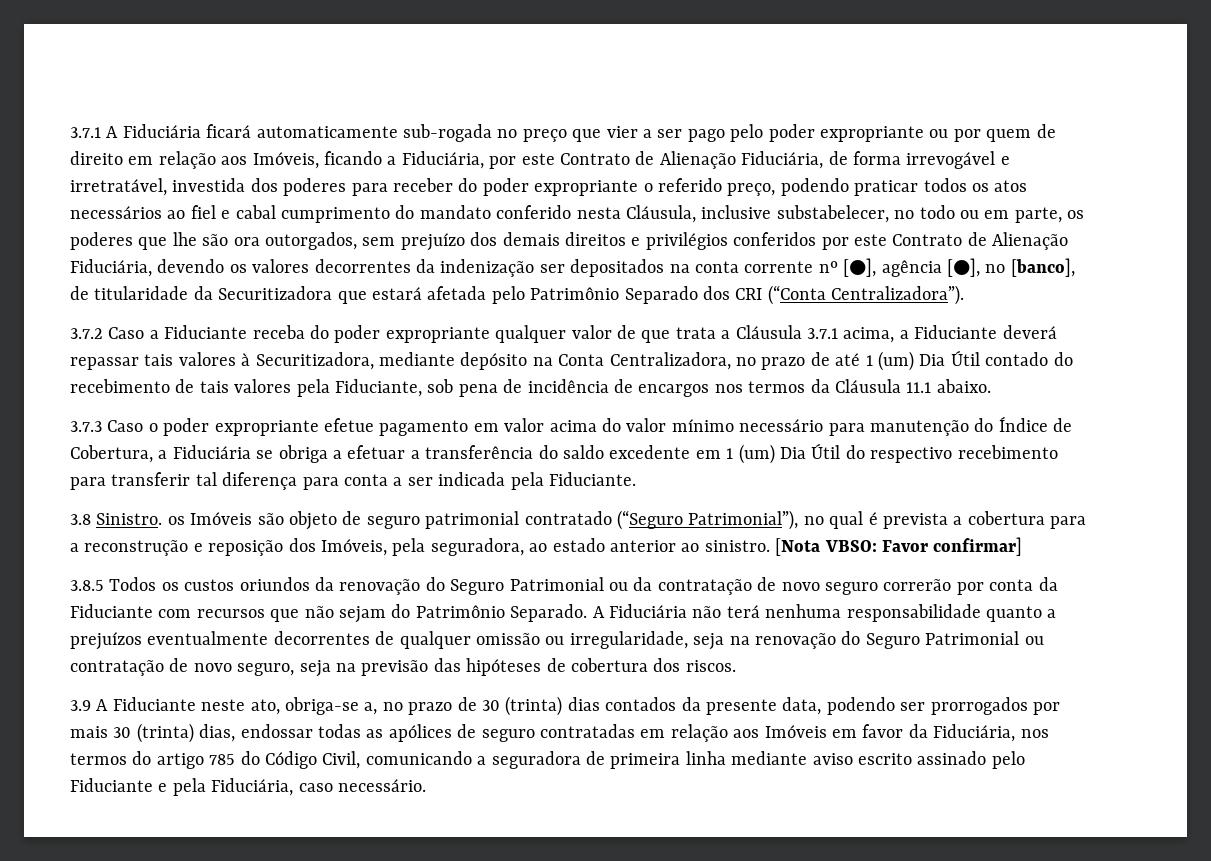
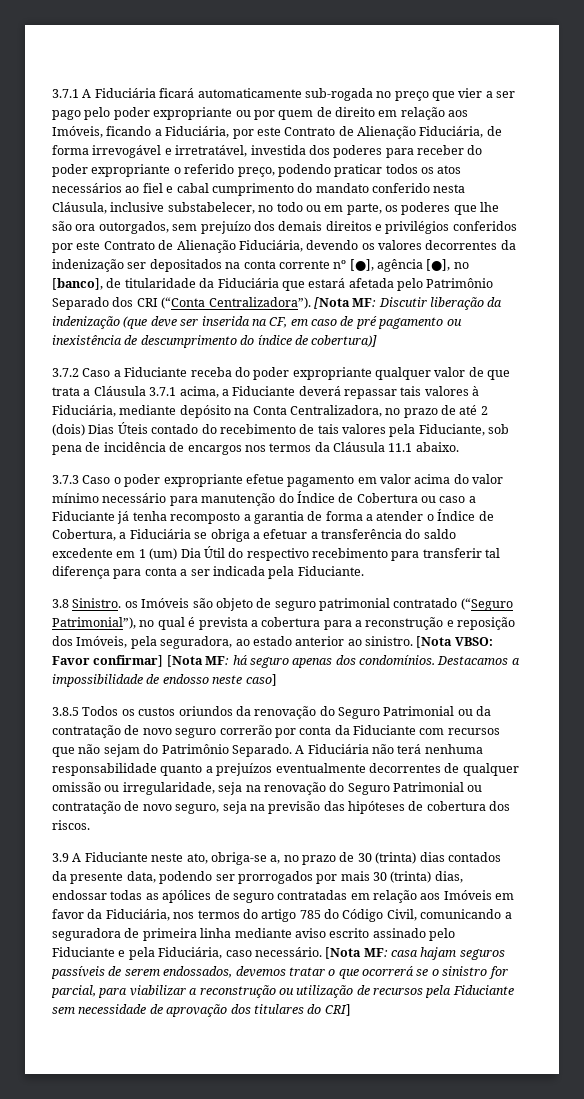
[218,286,333,300] Securitizadora -> [217,278,279,288] Fiduciária
(965, 295) none -> [313,297,503,310] [52,316,462,329] [52,335,378,348] [Nota MF: Discutir liberação da indenização (que deve ser inserida na CF, em caso de pré pagamento ou inexistência de descumprimento do índice de cobertura)]
[255,352,374,370] Securitizadora, -> [52,405,116,417] Fiduciária,
[865,350,980,371] 1 (um) Dia Útil -> [480,406,488,415] [52,422,148,436] 2 (dois) Dias Úteis
(1073, 425) none -> [356,493,476,503] [52,509,494,524] Cobertura ou caso a Fiduciante já tenha recomposto a garantia de forma a atender o Índice de
(1023, 546) none -> [166,655,520,668] [52,674,277,687] [Nota MF: há seguro apenas dos condomínios. Destacamos a impossibilidade de endosso neste caso]
(426, 785) none -> [325,947,505,960] [51,966,508,979] [51,985,514,998] [52,1004,351,1017] [Nota MF: casa hajam seguros passíveis de serem endossados, devemos tratar o que ocorrerá se o sinistro for parcial, para viabilizar a reconstrução ou utilização de recursos pela Fiduciante sem necessidade de aprovação dos titulares do CRI]

